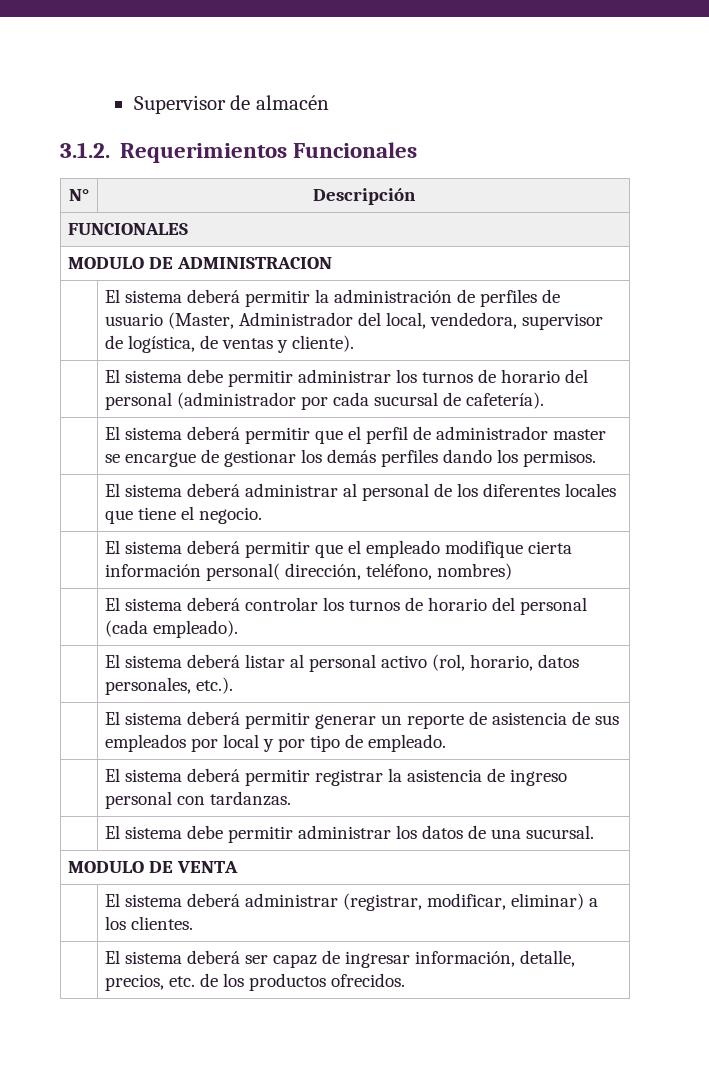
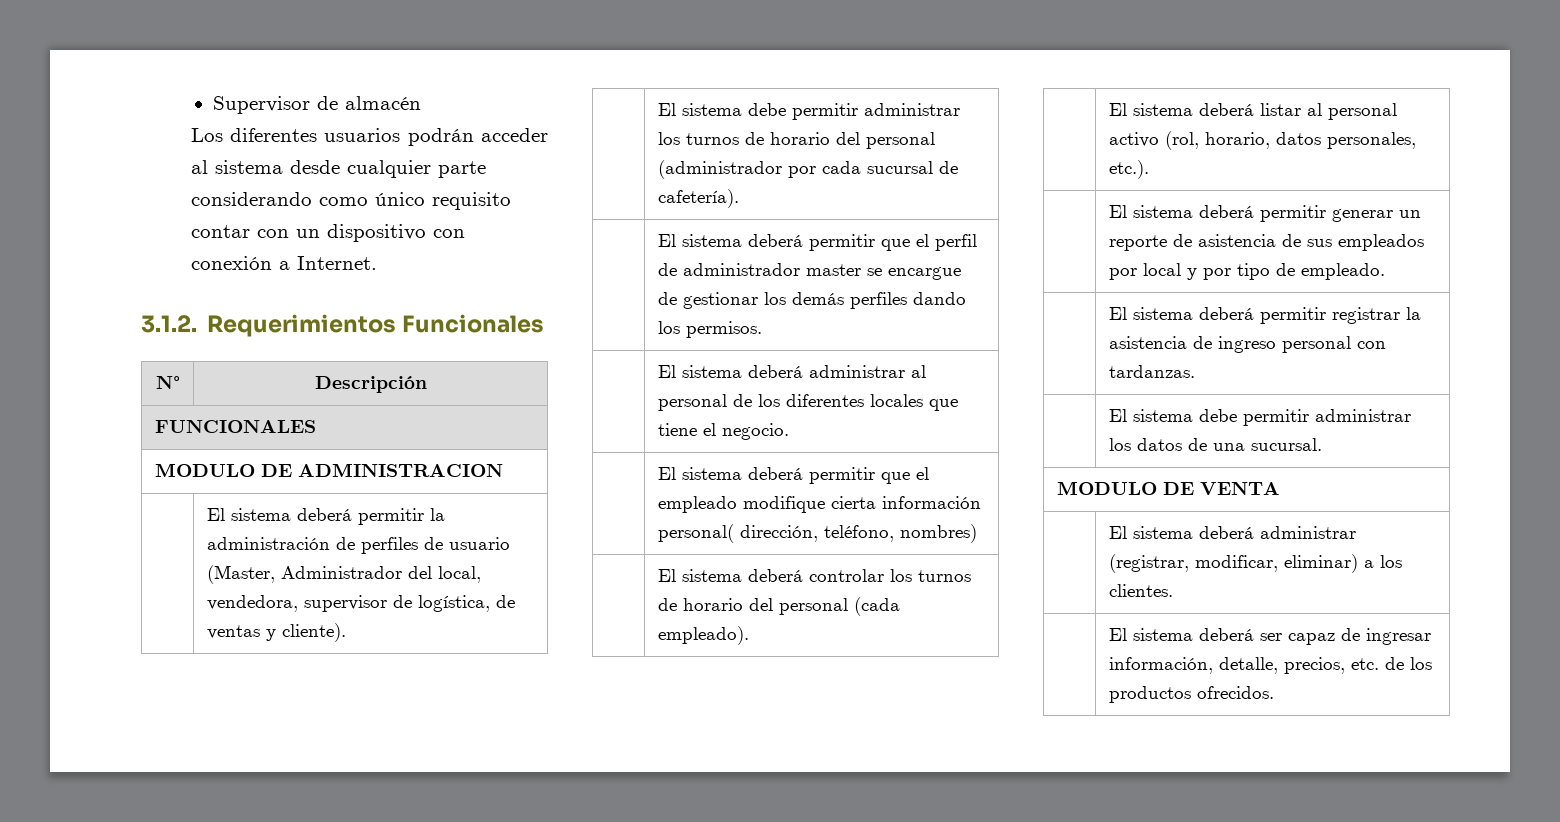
(329, 102) none -> [190,128,548,146] [190,160,486,178] [190,192,511,210] [190,224,465,242] [190,256,377,270] // Los diferentes usuarios podrán acceder al sistema desde cualquier parte considerando como único requisito contar con un dispositivo con conexión a Internet.

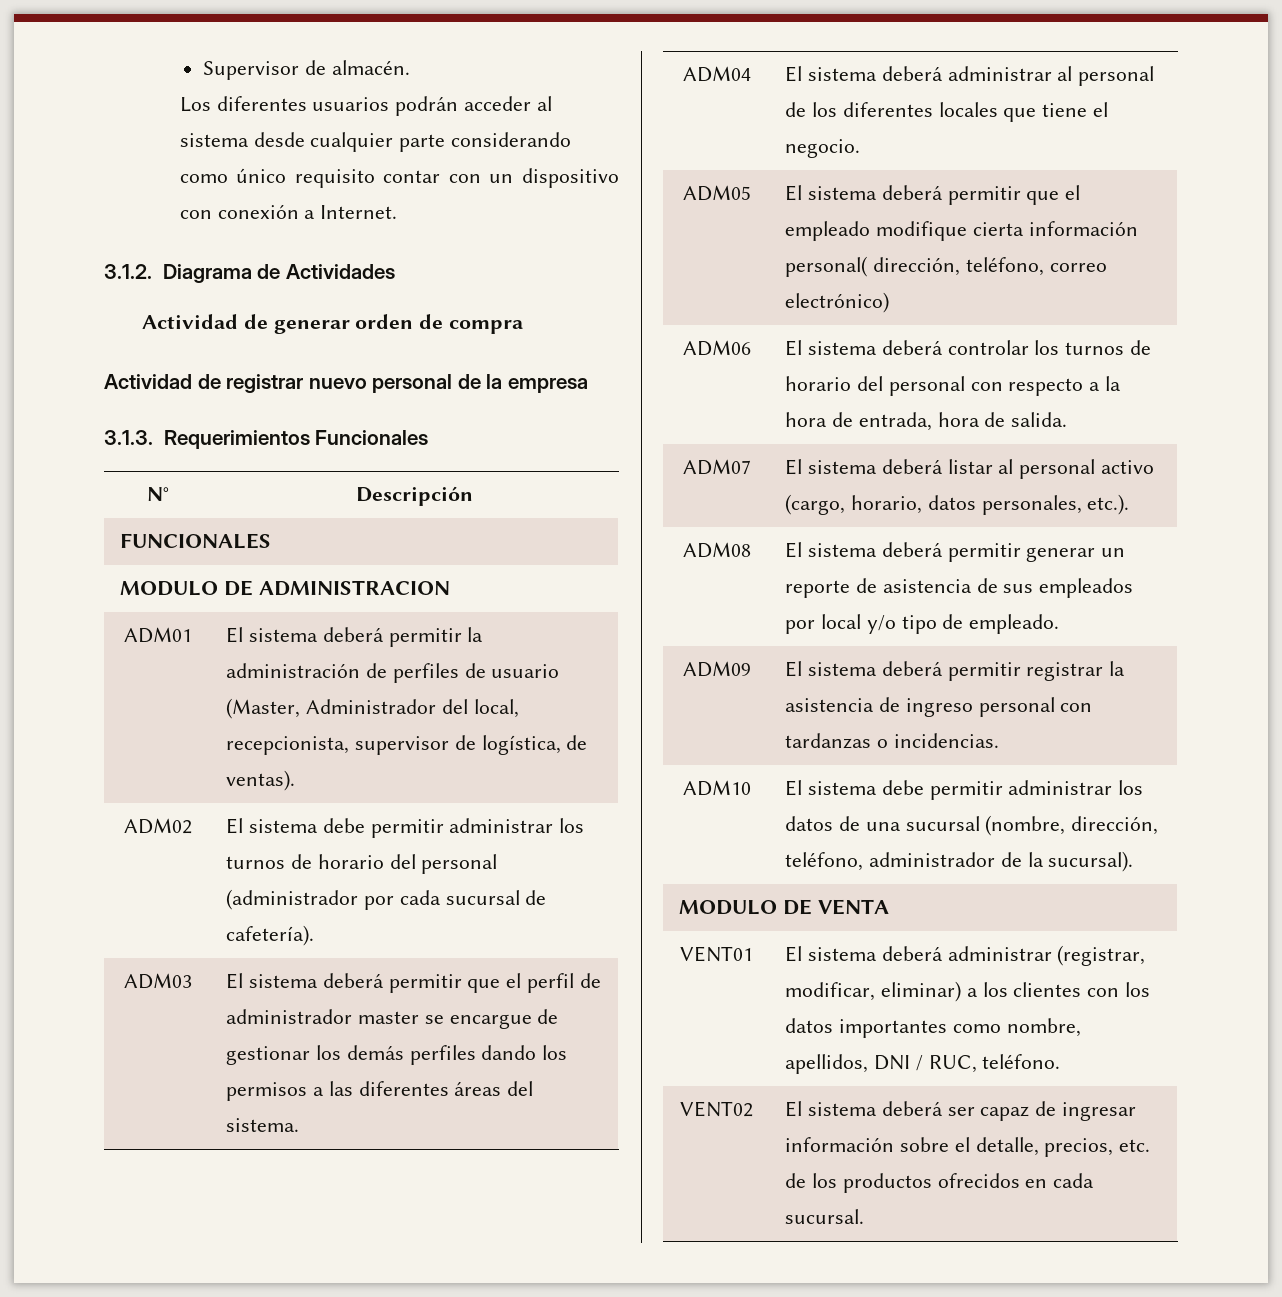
[345,96,422,110] almacén -> [332,60,411,75] almacén.
(197, 324) none -> [162,264,395,283] [141,314,523,334] [104,374,588,393] [104,430,153,445] Diagrama de Actividades // Actividad de generar orden de compra // Actividad de registrar nuevo personal de la empresa // 3.1.3.
(503, 470) none -> [123,627,192,643] ADM01
[206,595,298,612] vendedora, -> [226,736,350,755] recepcionista,
[206,623,346,642] ventas y cliente). // -> [226,770,296,791] [123,818,192,834] ventas). // ADM02
(739, 198) none -> [123,973,192,989] ADM03
[685,321,762,338] permisos. // -> [226,1081,534,1101] [226,1118,300,1132] [682,66,751,82] permisos a las diferentes áreas del sistema. // ADM04
(789, 431) none -> [682,185,751,201] ADM05
[899,524,977,543] nombres) // -> [1049,263,1107,272] [785,292,890,313] [682,340,751,356] correo electrónico) // ADM06
[853,597,900,616] [657,626,749,645] (cada empleado). // -> [970,376,1121,396] [785,412,1068,431] [682,459,751,475] con respecto a la hora de entrada, hora de salida. // ADM07
[1164,131,1199,150] (rol, -> [785,494,846,515] (cargo,
(1149, 169) none -> [682,542,751,558] ADM08
[1186,268,1231,280] y por -> [866,615,896,634] y/o
(1385, 271) none -> [682,661,751,677] ADM09
[1108,365,1195,378] tardanzas. // -> [785,733,999,749] [682,780,751,796] tardanzas o incidencias. // ADM10
[1250,438,1322,451] sucursal. -> [905,815,1159,836] [785,851,1134,872] sucursal (nombre, dirección, teléfono, administrador de la sucursal).
(1280, 488) none -> [680,946,753,962] VENT01
[1108,584,1173,597] clientes. // -> [1013,982,1150,997] [785,1018,1081,1038] [785,1054,1061,1074] [680,1101,753,1117] clientes con los datos importantes como nombre, apellidos, DNI / RUC, teléfono. // VENT02
[1108,657,1213,674] información, -> [785,1137,970,1152] información sobre el
[1196,686,1274,699] ofrecidos. -> [937,1173,1095,1188] [785,1209,865,1224] ofrecidos en cada sucursal.

